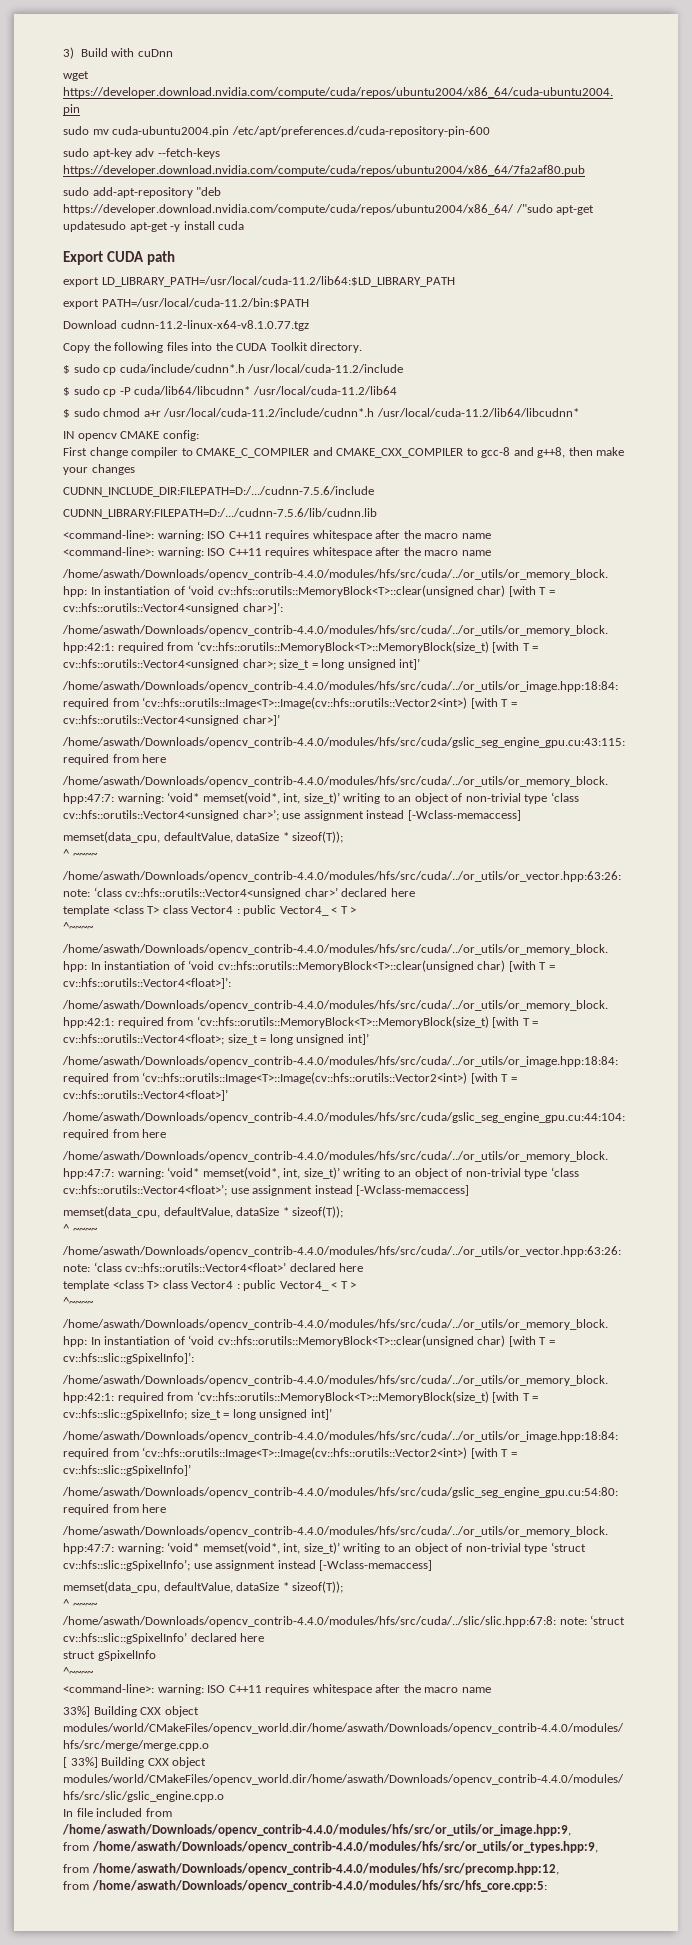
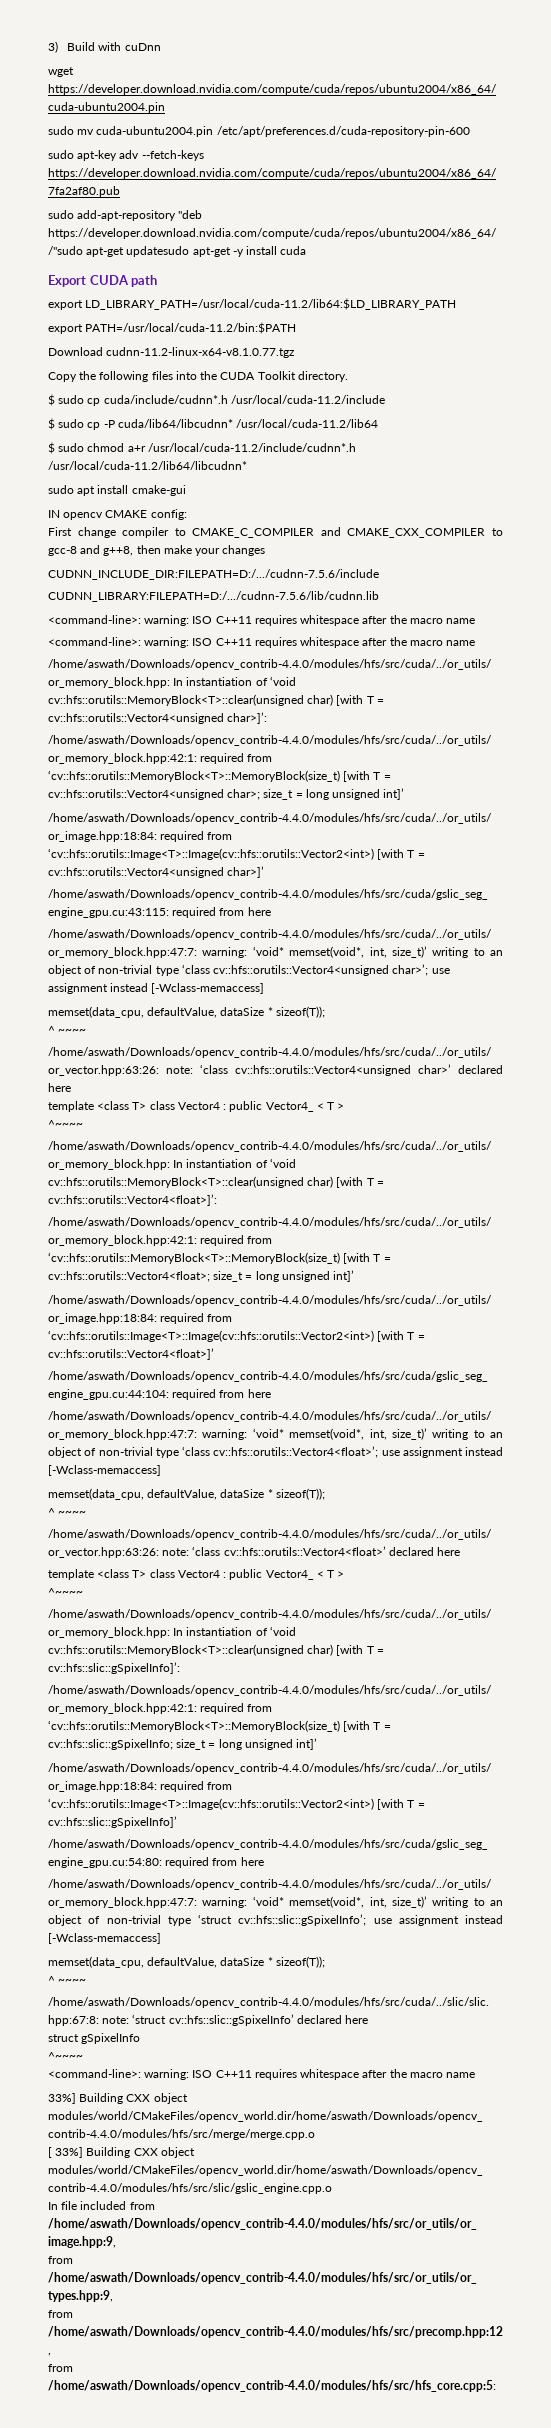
(579, 412) none -> [48,485,186,496] // sudo apt install cmake-gui

